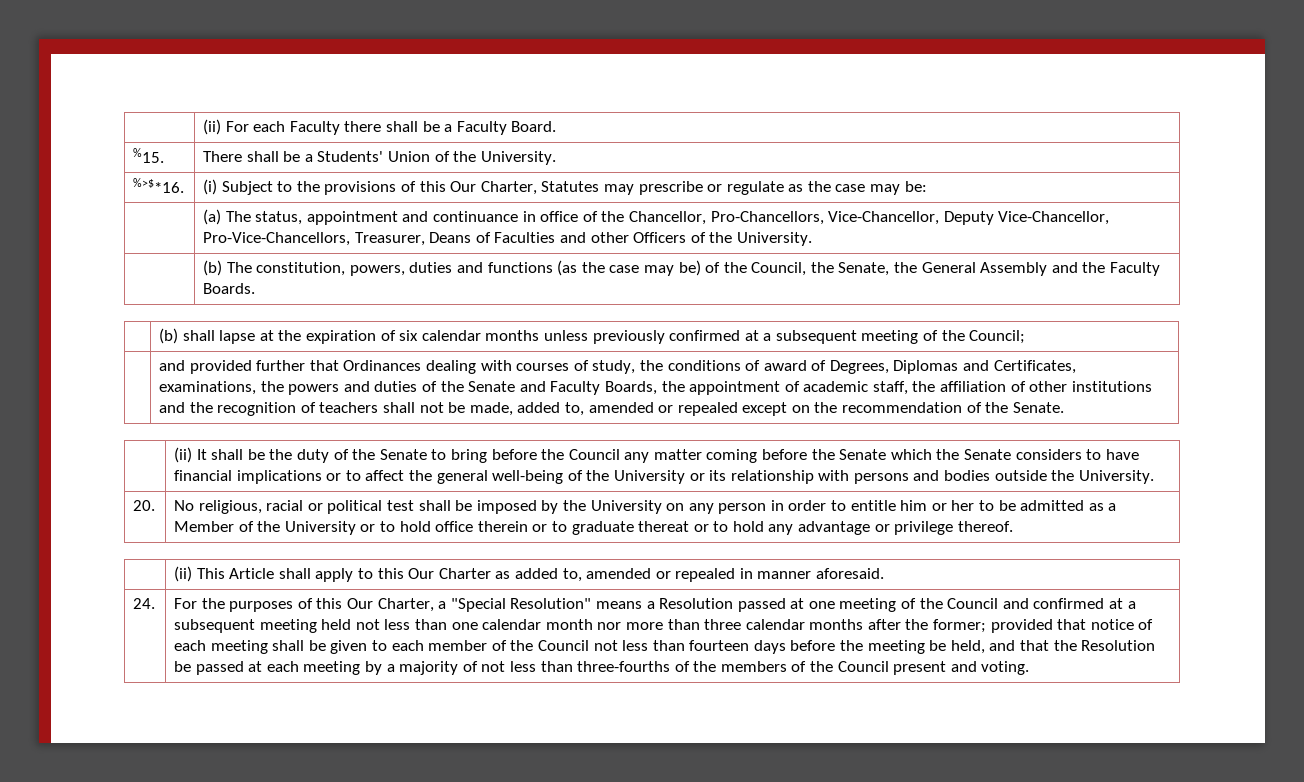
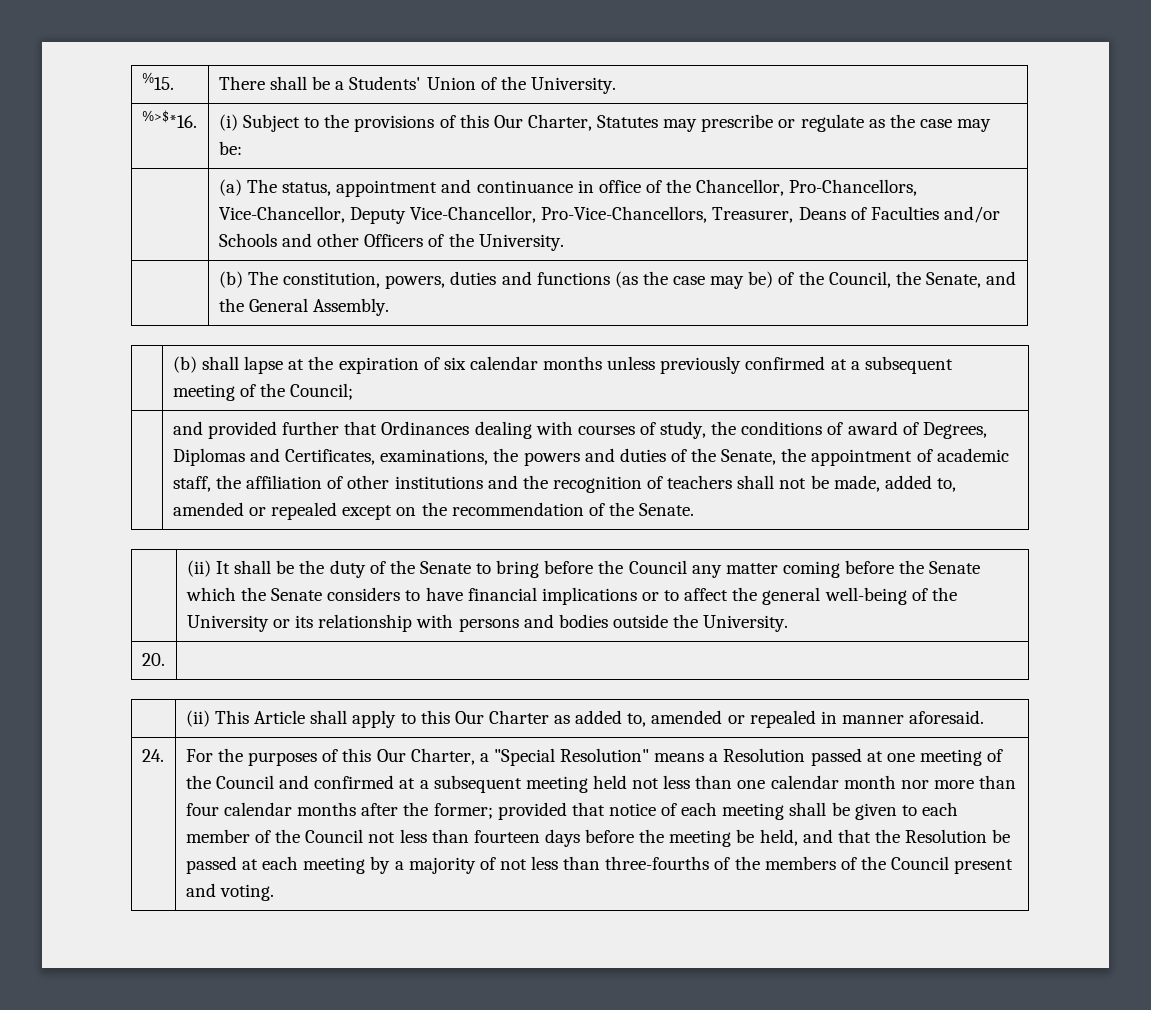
[203,119,557,135] | (ii) For each Faculty there shall be a Faculty Board. // -> (141, 81) none
(556, 237) none -> [943,206,1000,223] [218,233,277,247] and/or Schools
(890, 269) none -> [986,271,1017,285] and
[980,262,1161,276] [203,283,256,294] Assembly and the Faculty Boards. -> [313,298,390,316] Assembly.
[468,381,657,395] Senate and Faculty Boards, -> [721,449,777,465] Senate,
[174,500,1117,514] [174,521,1013,535] No religious, racial or political test shall be imposed by the University on any person in order to entitle him or her to be admitted as a Member of the University or to hold office therein or to graduate thereat or to hold any advantage or privilege thereof. -> (165, 659) none
[704,619,742,630] three -> [185,803,219,816] four

